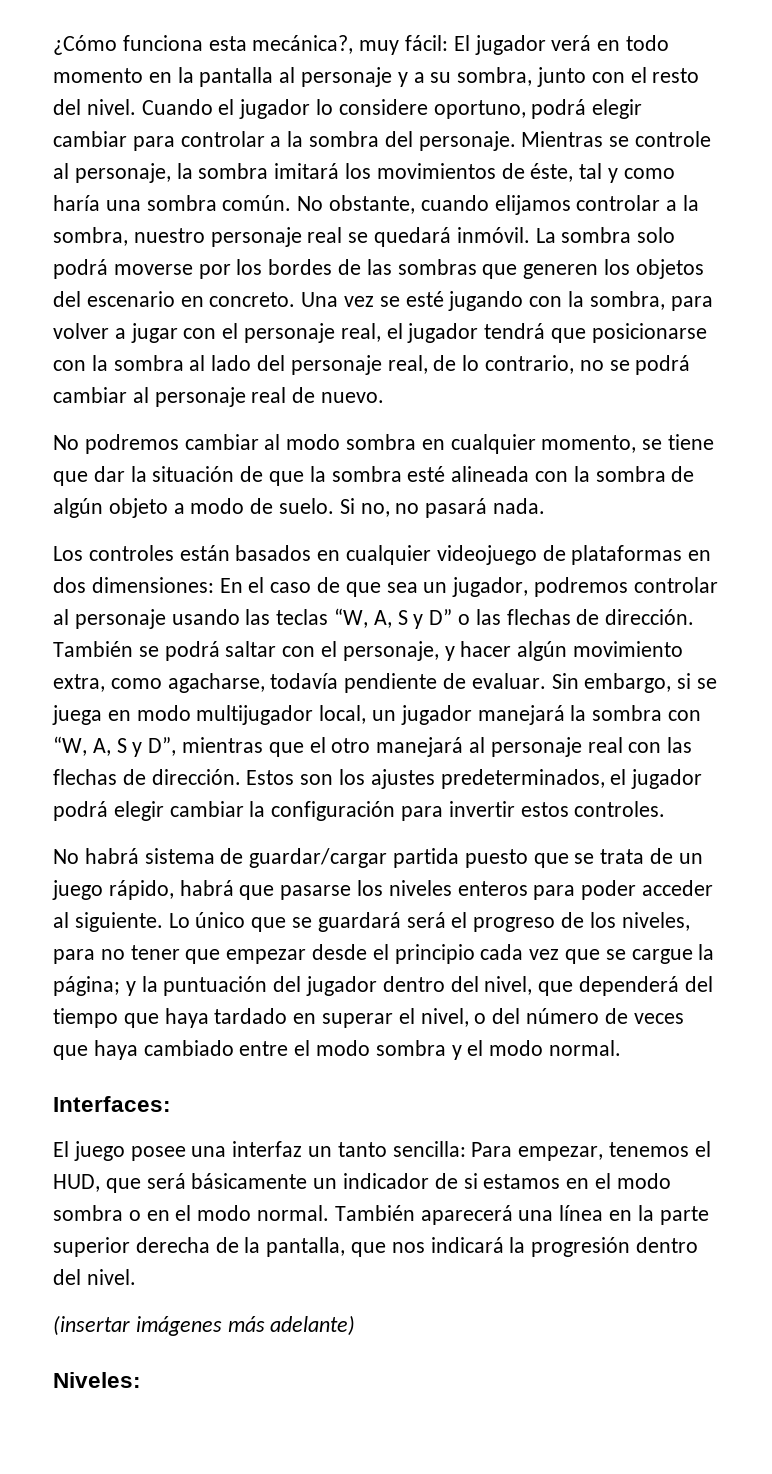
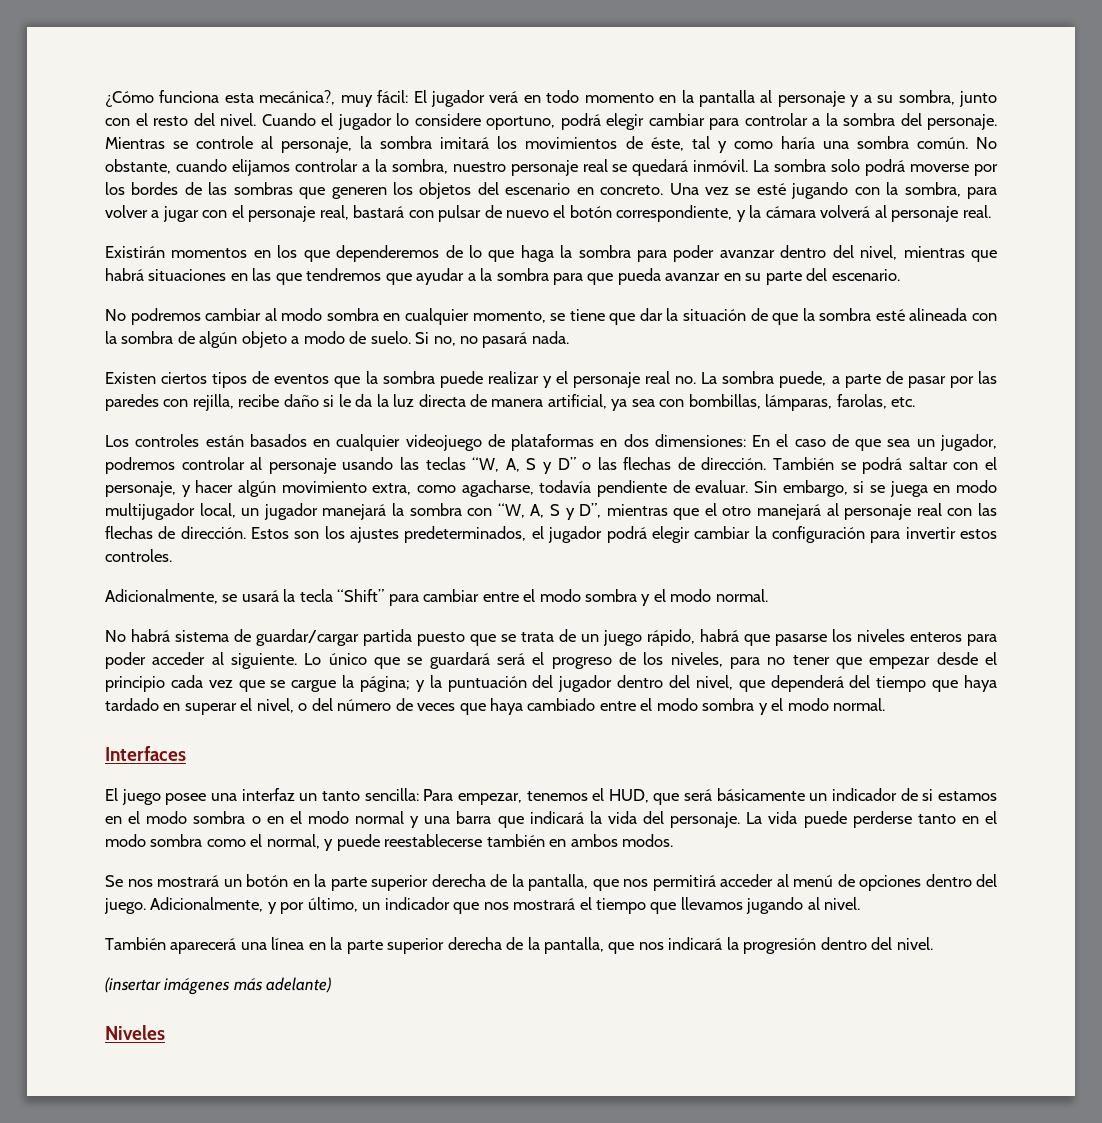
[386,323,707,343] [53,355,691,375] [53,387,385,407] el jugador tendrá que posicionarse con la sombra al lado del personaje real, de lo contrario, no se podrá cambiar al personaje real de nuevo. -> [353,205,991,222] [105,245,998,262] [105,268,900,285] bastará con pulsar de nuevo el botón correspondiente, y la cámara volverá al personaje real. // Existirán momentos en los que dependeremos de lo que haga la sombra para poder avanzar dentro del nivel, mientras que habrá situaciones en las que tendremos que ayudar a la sombra para que pueda avanzar en su parte del escenario.
(546, 506) none -> [105,371,997,388] [105,394,916,411] // Existen ciertos tipos de eventos que la sombra puede realizar y el personaje real no. La sombra puede, a parte de pasar por las paredes con rejilla, recibe daño si le da la luz directa de manera artificial, ya sea con bombillas, lámparas, farolas, etc.
(666, 809) none -> [105,589,768,606] // Adicionalmente, se usará la tecla “Shift” para cambiar entre el modo sombra y el modo normal.
[53,1096,171,1112] Interfaces: -> [105,746,186,761] Interfaces
[257,1205,330,1221] normal. -> [355,811,997,828] [105,834,674,851] [105,874,997,891] [104,897,861,914] normal y una barra que indicará la vida del personaje. La vida puede perderse tanto en el modo sombra como el normal, y puede reestablecerse también en ambos modos. // Se nos mostrará un botón en la parte superior derecha de la pantalla, que nos permitirá acceder al menú de opciones dentro del juego. Adicionalmente, y por último, un indicador que nos mostrará el tiempo que llevamos jugando al nivel. //
[53,1372,141,1388] Niveles: -> [105,1025,165,1040] Niveles

